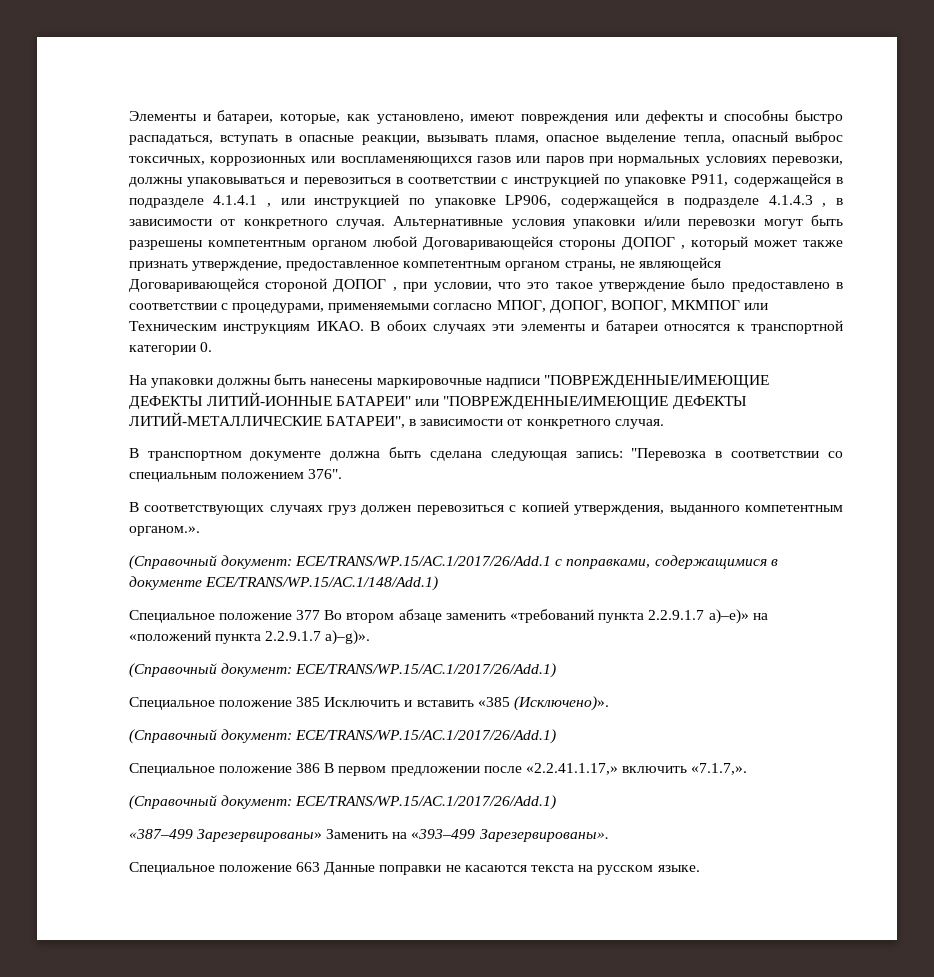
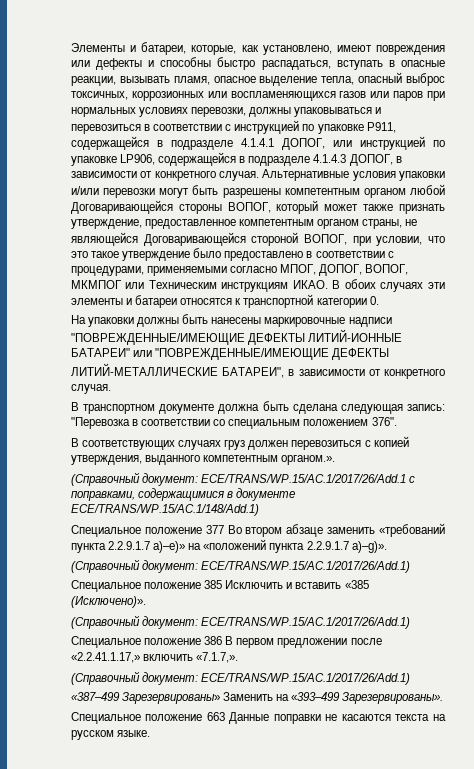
[267,203,272,207] , -> [281,138,325,150] ДОПОГ,
[822,203,827,207] , -> [349,154,393,166] ДОПОГ,
[621,237,685,250] ДОПОГ , -> [227,202,271,213] ВОПОГ,
[333,279,397,292] ДОПОГ , -> [303,234,347,245] ВОПОГ,

